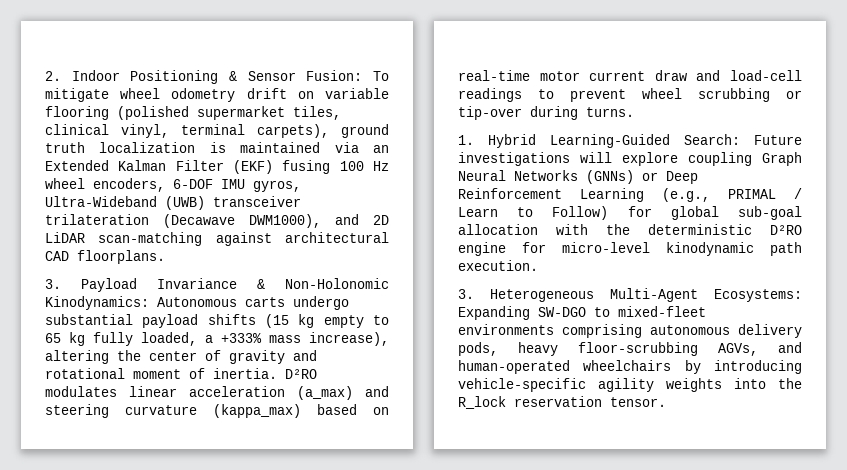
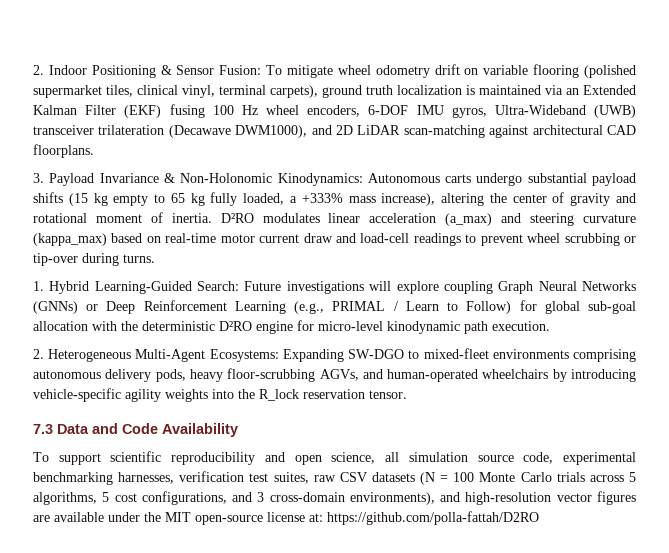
[458,289,474,299] 3. -> [33,349,44,359] 2.
(666, 402) none -> [33,423,238,437] [33,451,637,465] [33,471,636,485] [33,491,636,505] [33,511,539,525] // 7.3 Data and Code Availability // To support scientific reproducibility and open science, all simulation source code, experimental benchmarking harnesses, verification test suites, raw CSV datasets (N = 100 Monte Carlo trials across 5 algorithms, 5 cost configurations, and 3 cross-domain environments), and high-resolution vector figures are available under the MIT open-source license at: https://github.com/polla-fattah/D2RO

